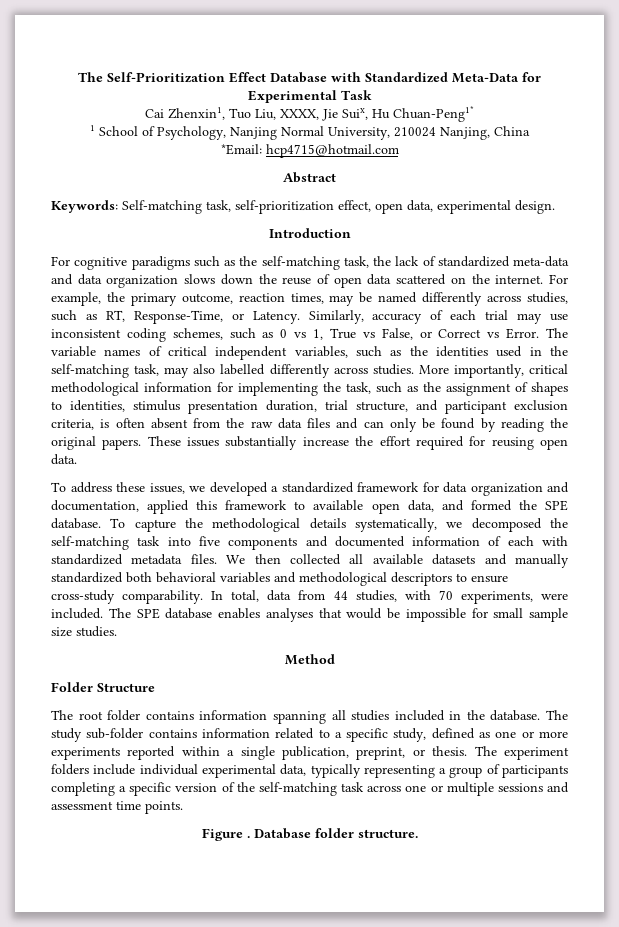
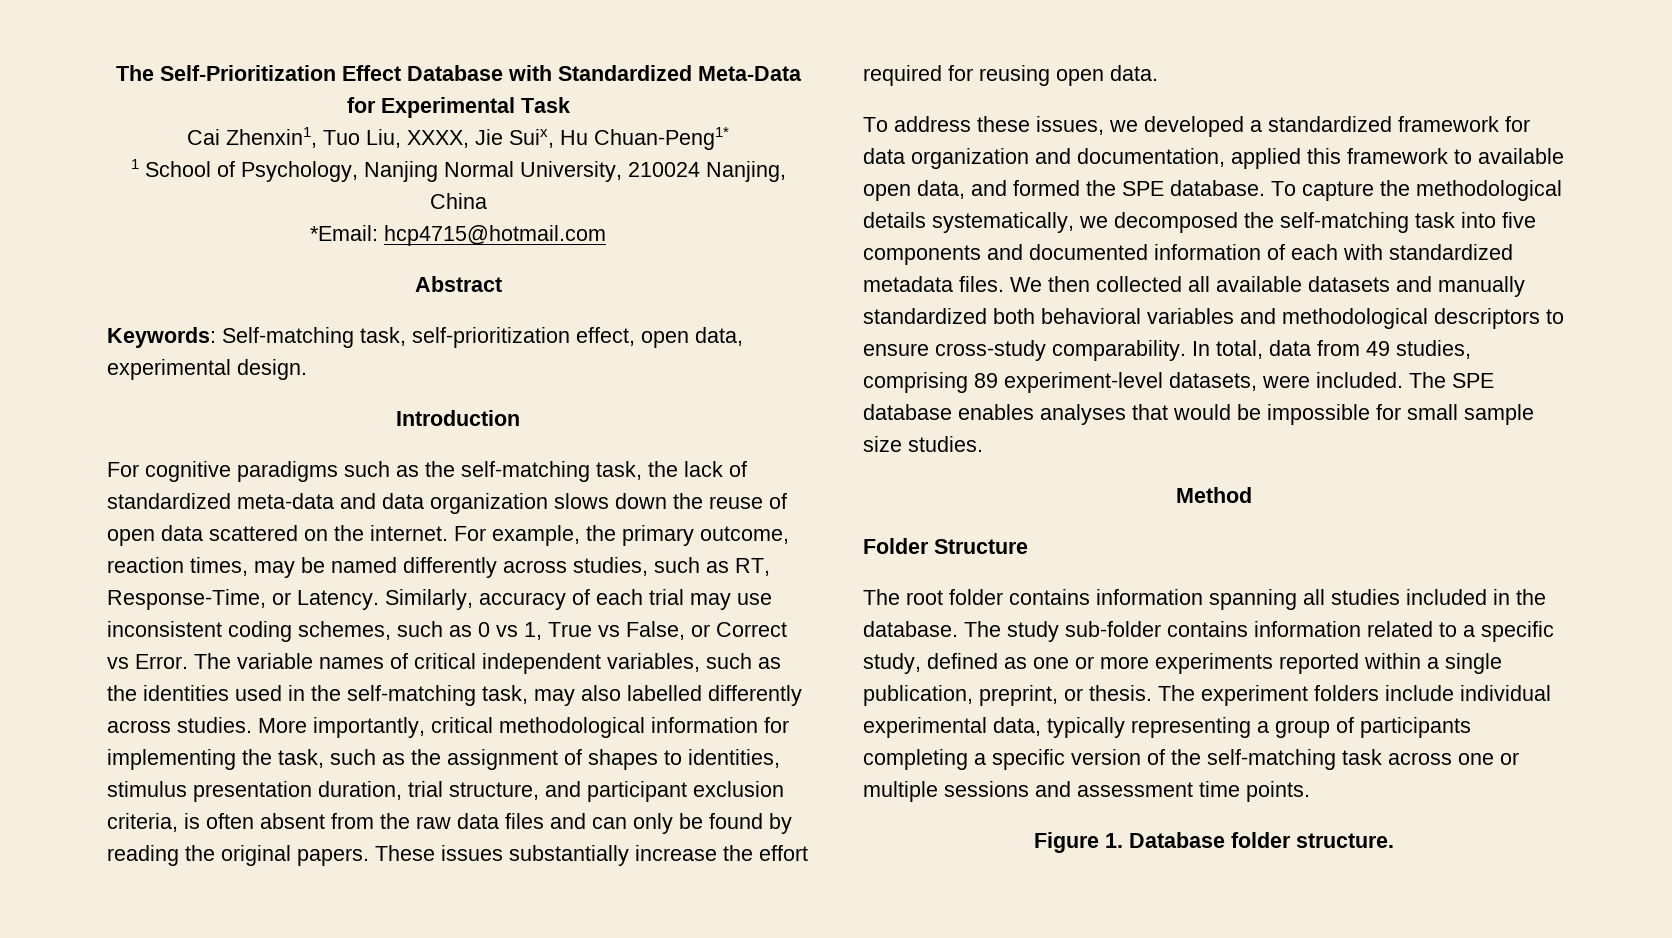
[333,590,533,604] 44 studies, with 70 experiments, -> [1366,340,1471,359] [863,372,1257,393] 49 studies, comprising 89 experiment-level datasets,
[246,836,250,838] . -> [1105,833,1123,848] 1.

